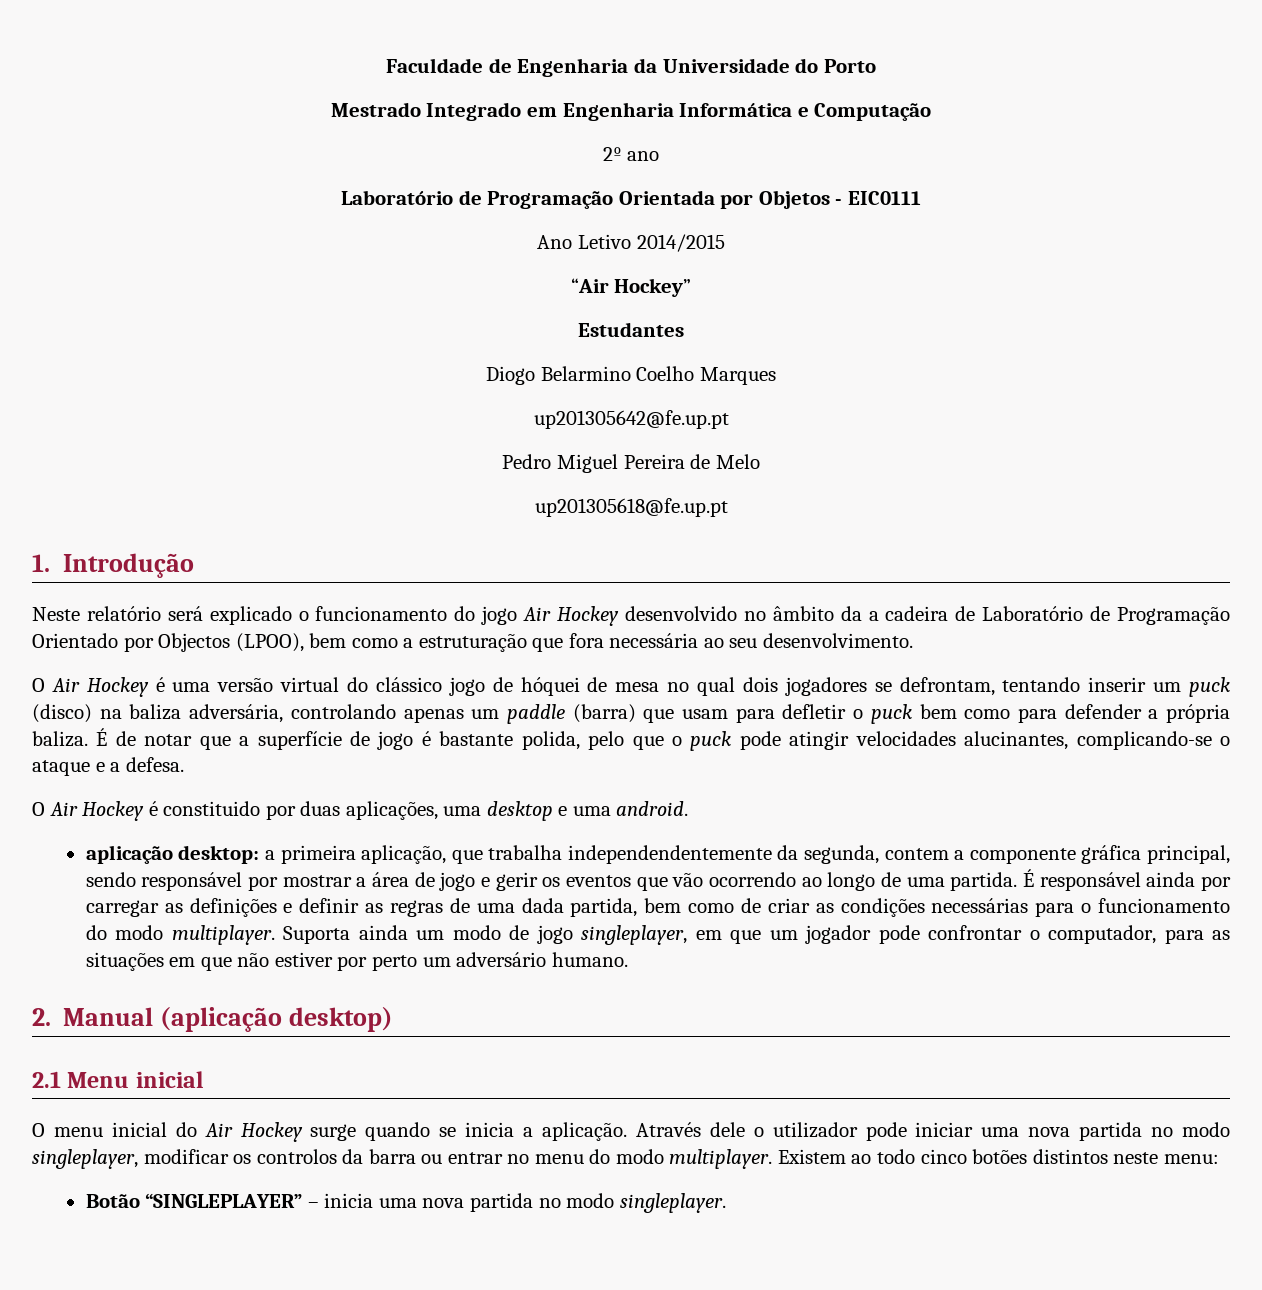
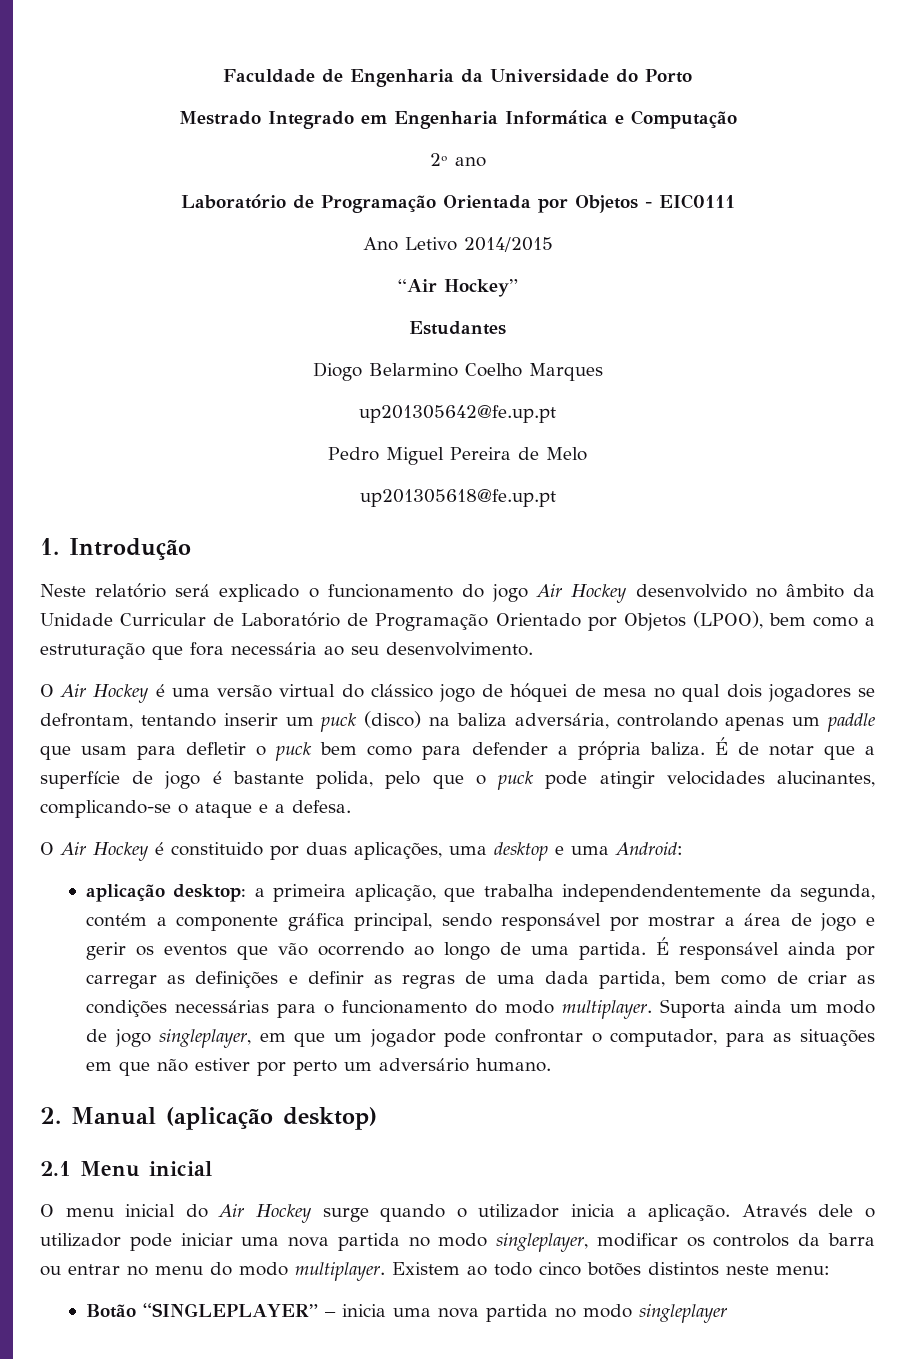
[868,606,949,621] a cadeira -> [40,613,207,626] Unidade Curricular
[158,633,231,652] Objectos -> [623,613,686,631] Objetos
[572,704,636,723] (barra) -> (875, 722) none
[616,801,689,816] android. -> [615,842,683,855] Android:
[884,848,949,860] contem -> [86,913,148,927] contém
[439,1127,457,1137] se -> [456,1204,560,1218] o utilizador
[619,1193,726,1213] singleplayer. -> [638,1304,728,1323] singleplayer

